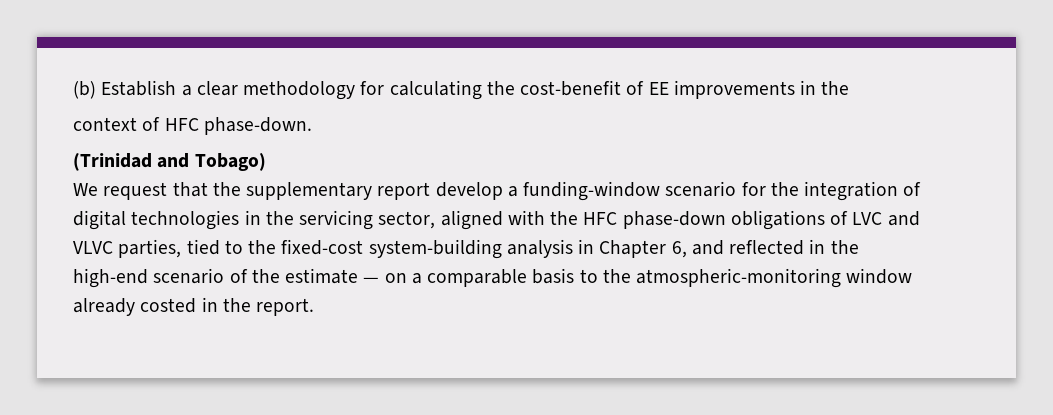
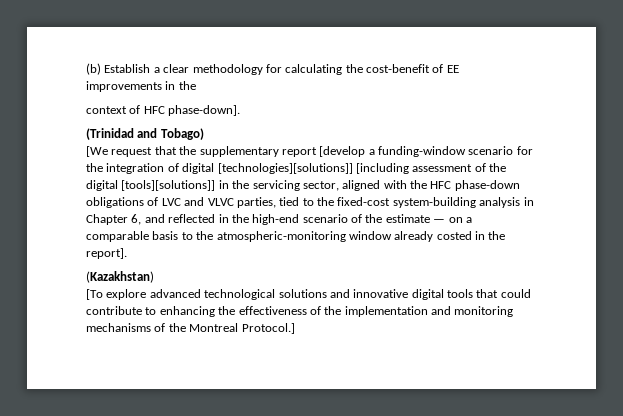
[203,117,312,135] phase-down. -> [168,105,241,116] phase-down].
[73,183,98,196] We -> [86,146,108,157] [We
[435,182,503,200] develop -> [319,146,366,157] [develop
[131,210,240,230] technologies -> [217,163,506,174] [86,180,216,191] [technologies][solutions]] [including assessment of the digital [tools][solutions]]
[256,298,315,316] report. -> [86,248,127,259] [86,271,154,283] [86,289,531,300] [86,306,514,317] [86,323,295,334] report]. // (Kazakhstan) // [To explore advanced technological solutions and innovative digital tools that could contribute to enhancing the effectiveness of the implementation and monitoring mechanisms of the Montreal Protocol.]

